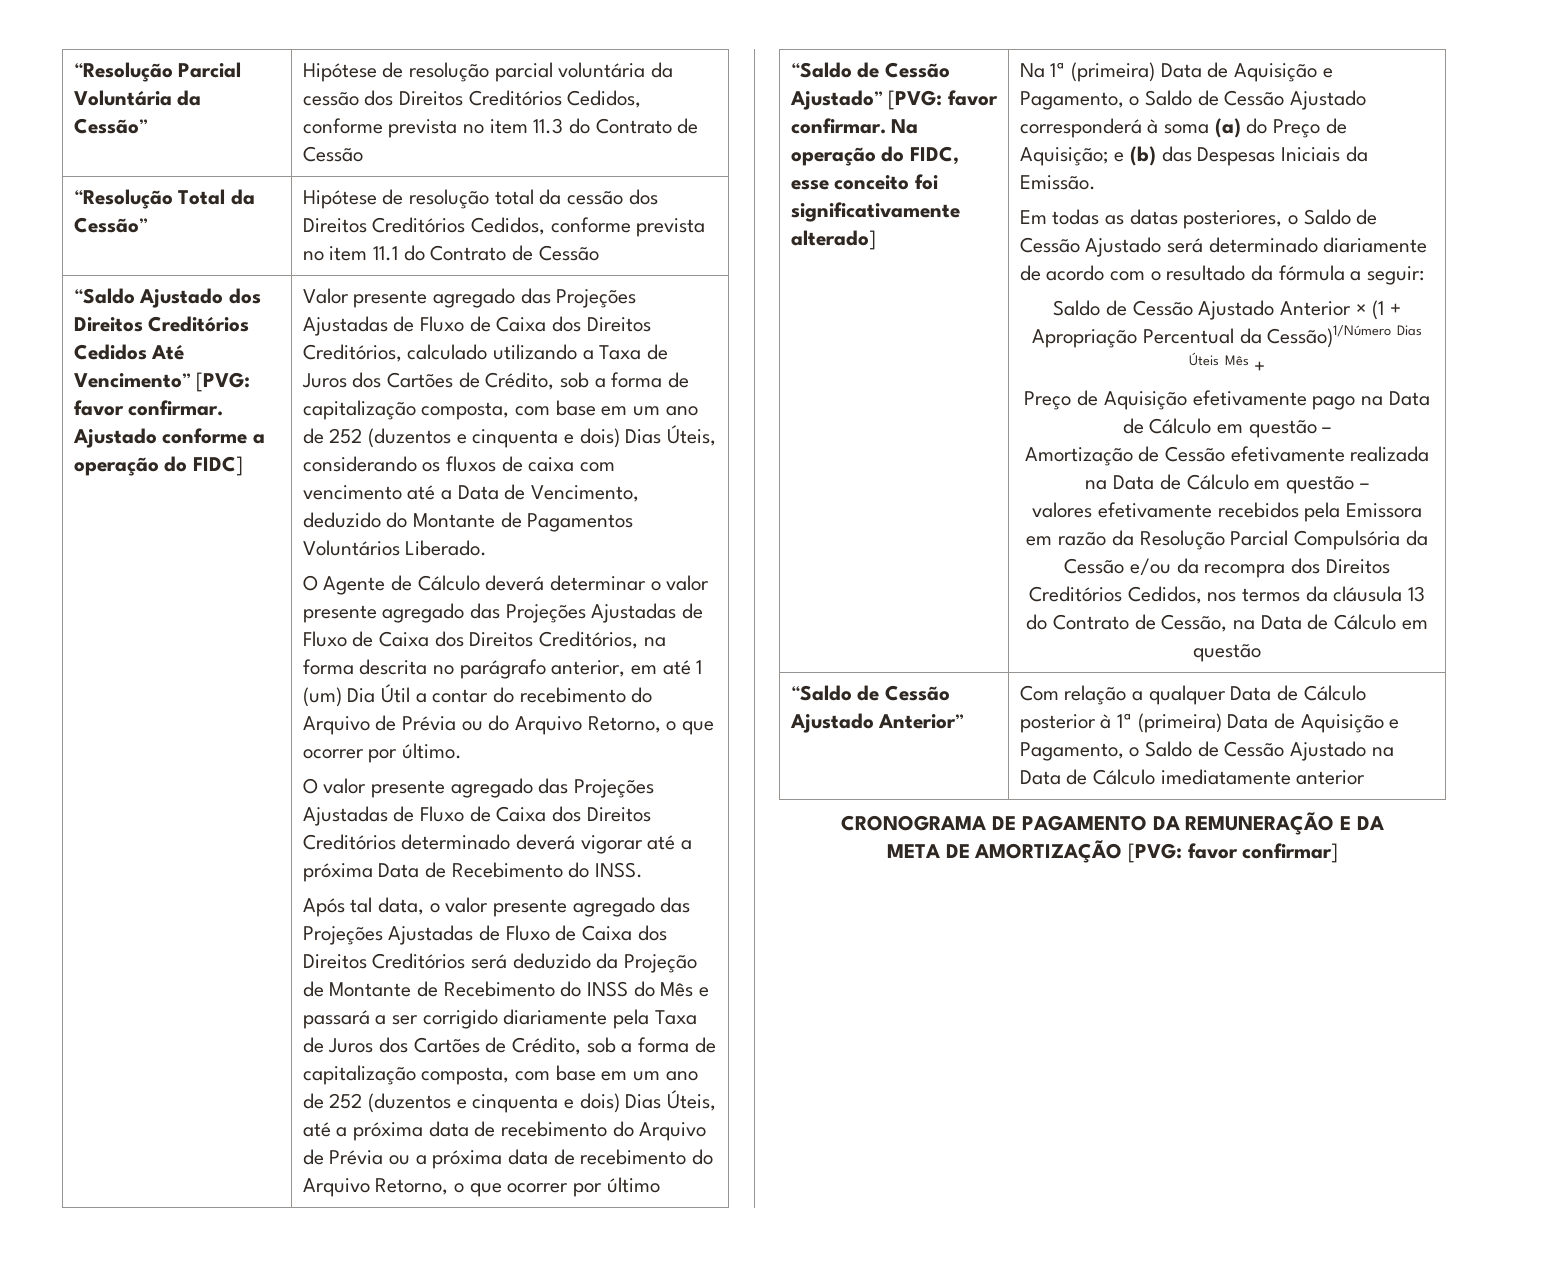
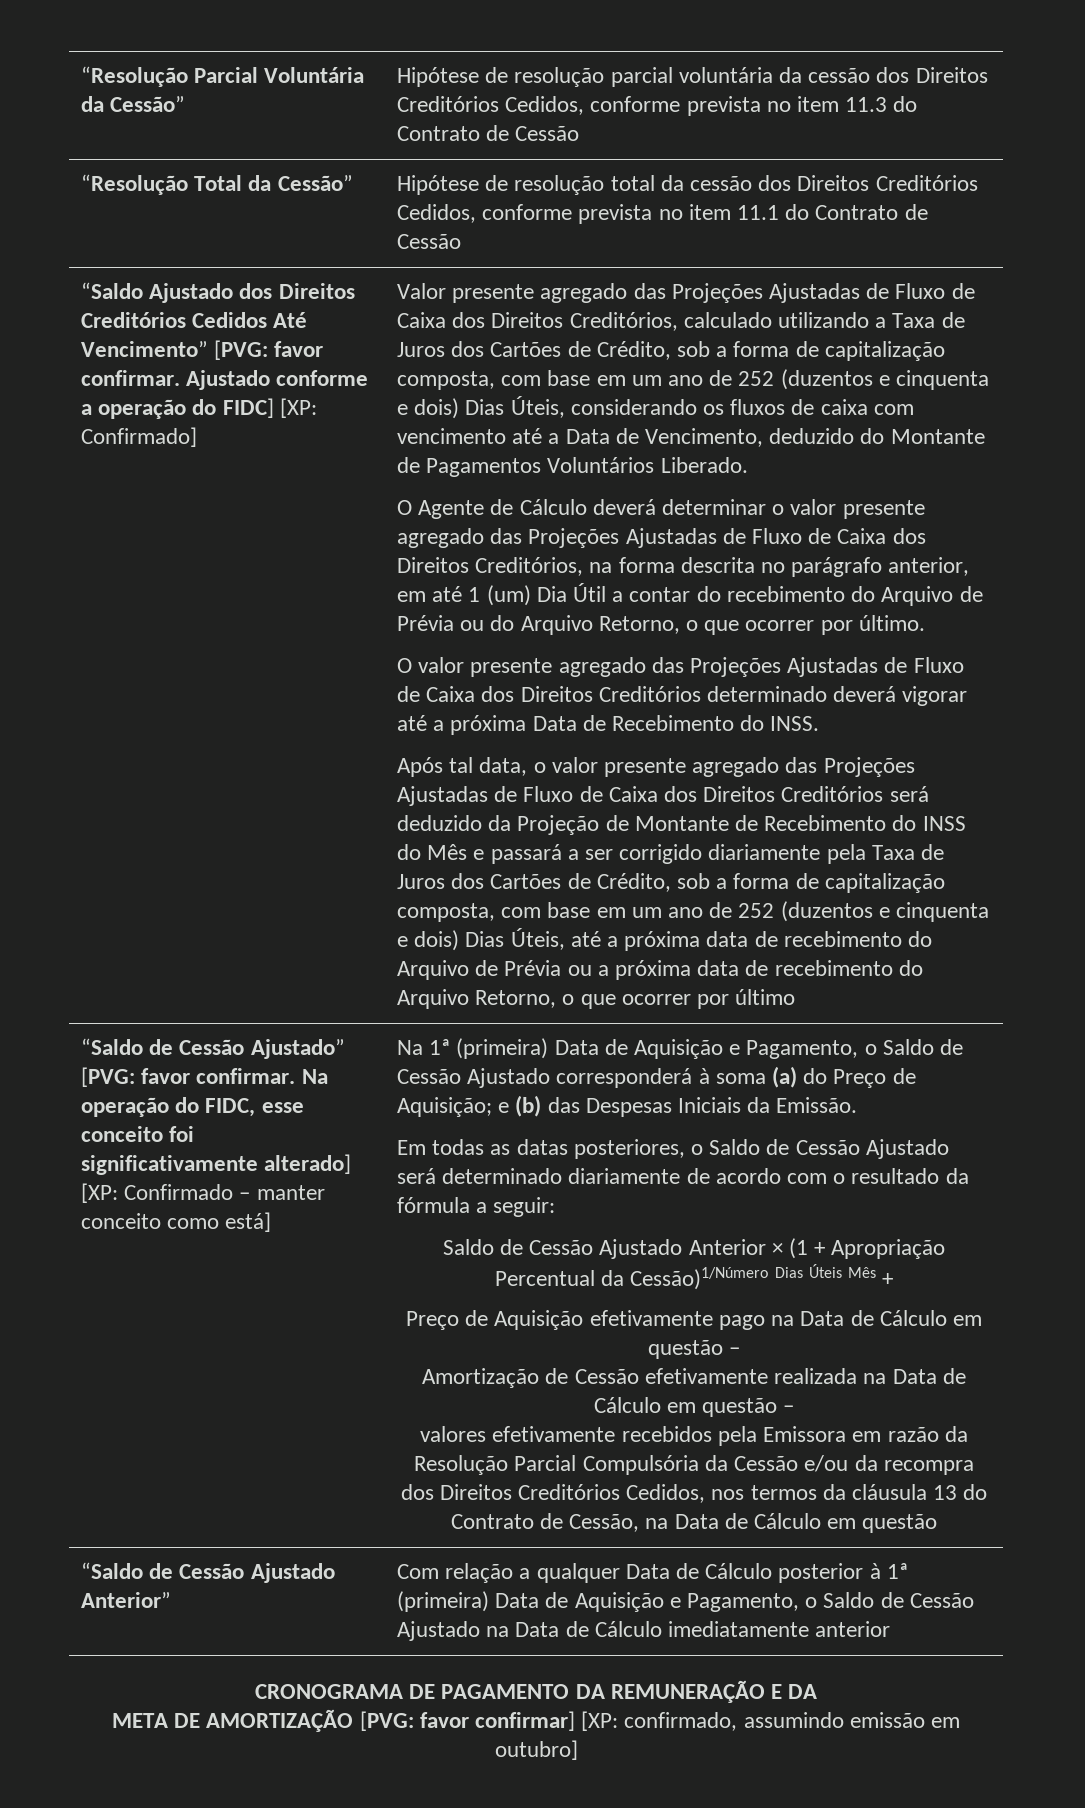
(244, 466) none -> [279,398,317,418] [81,427,198,447] [XP: Confirmado]
(876, 240) none -> [81,1183,325,1203] [81,1212,272,1232] [XP: Confirmado – manter conceito como está]
(1339, 853) none -> [581,1711,961,1731] [494,1740,578,1760] [XP: confirmado, assumindo emissão em outubro]

